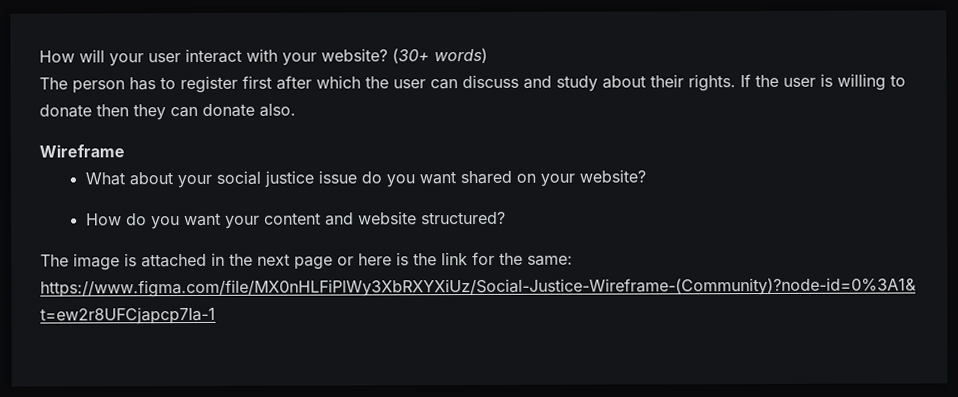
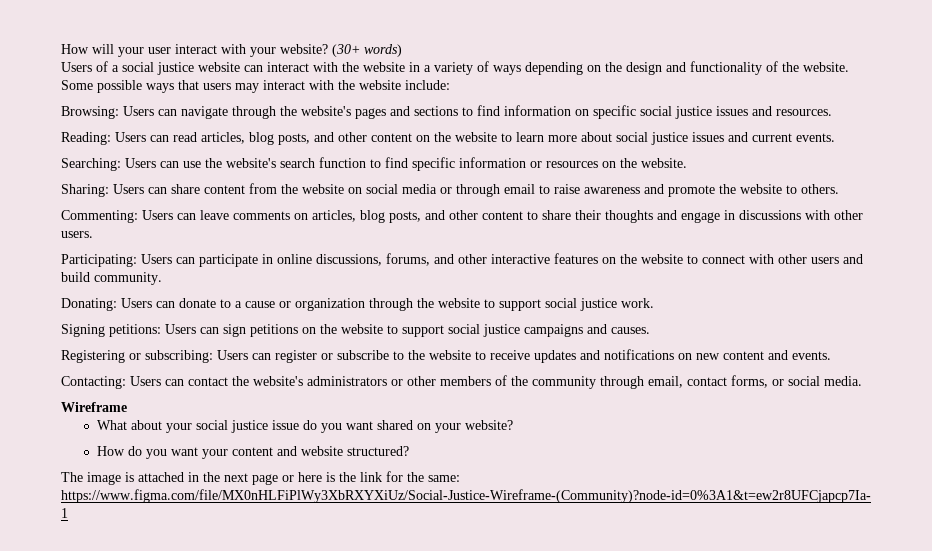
[39,73,906,94] [39,103,296,121] The person has to register first after which the user can discuss and study about their rights. If the user is willing to donate then they can donate also. -> [61,61,849,75] [61,80,450,93] [61,105,832,119] [61,132,835,145] [61,157,687,171] [61,183,839,197] [61,210,863,223] [61,231,93,238] [61,253,863,267] [61,272,162,285] [61,298,654,311] [61,324,650,337] [61,349,831,363] [61,375,862,389] Users of a social justice website can interact with the website in a variety of ways depending on the design and functionality of the website. Some possible ways that users may interact with the website include: // Browsing: Users can navigate through the website's pages and sections to find information on specific social justice issues and resources. // Reading: Users can read articles, blog posts, and other content on the website to learn more about social justice issues and current events. // Searching: Users can use the website's search function to find specific information or resources on the website. // Sharing: Users can share content from the website on social media or through email to raise awareness and promote the website to others. // Commenting: Users can leave comments on articles, blog posts, and other content to share their thoughts and engage in discussions with other users. // Participating: Users can participate in online discussions, forums, and other interactive features on the website to connect with other users and build community. // Donating: Users can donate to a cause or organization through the website to support social justice work. // Signing petitions: Users can sign petitions on the website to support social justice campaigns and causes. // Registering or subscribing: Users can register or subscribe to the website to receive updates and notifications on new content and events. // Contacting: Users can contact the website's administrators or other members of the community through email, contact forms, or social media.

